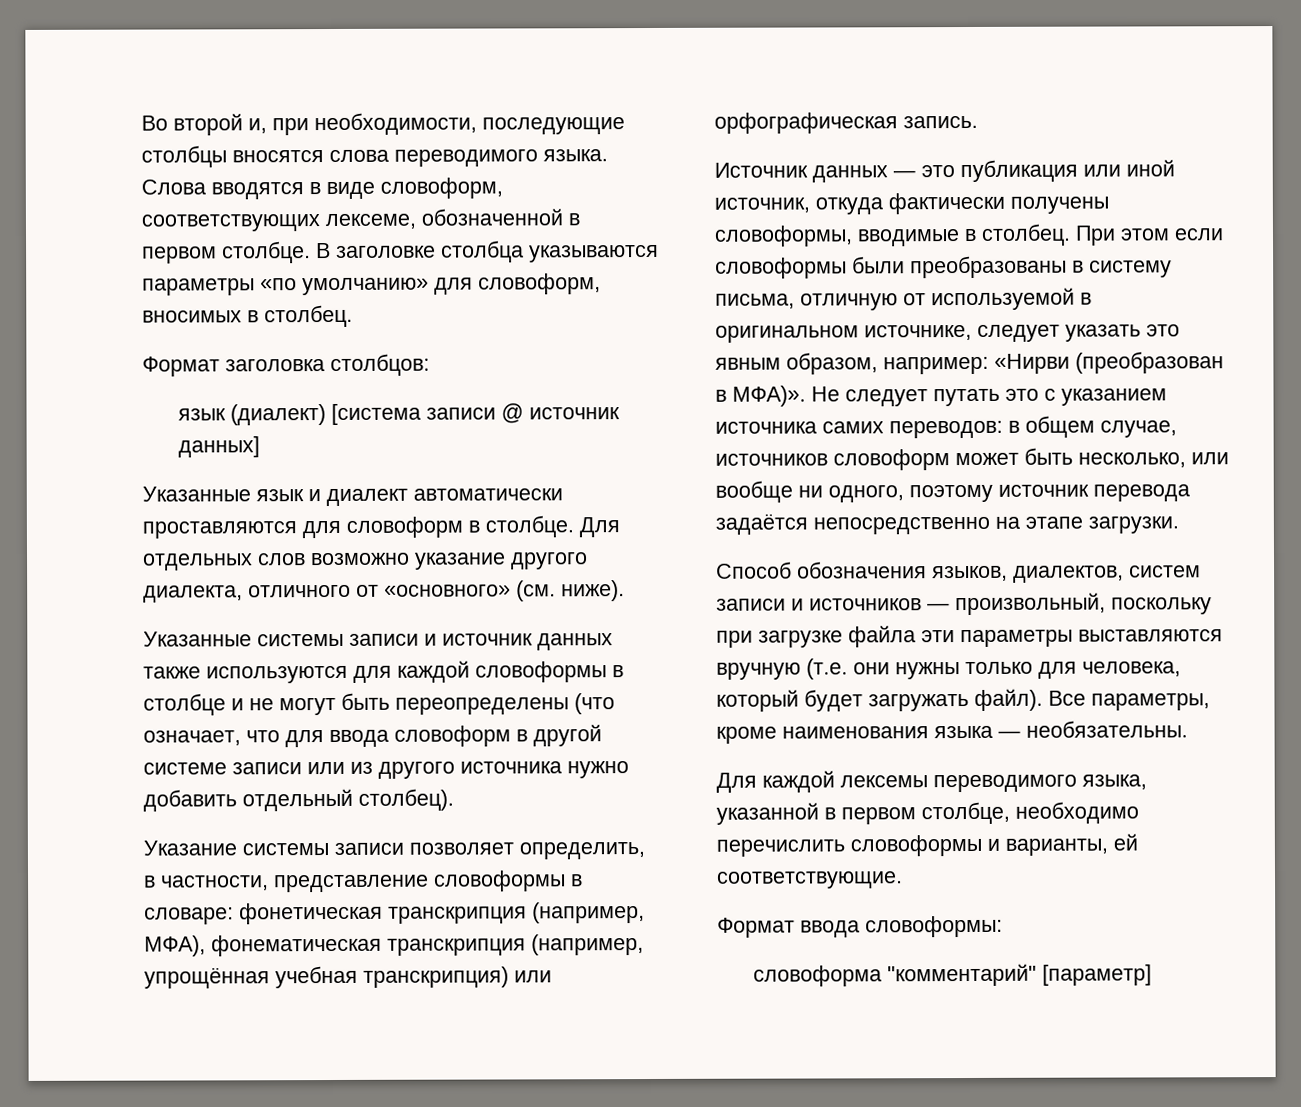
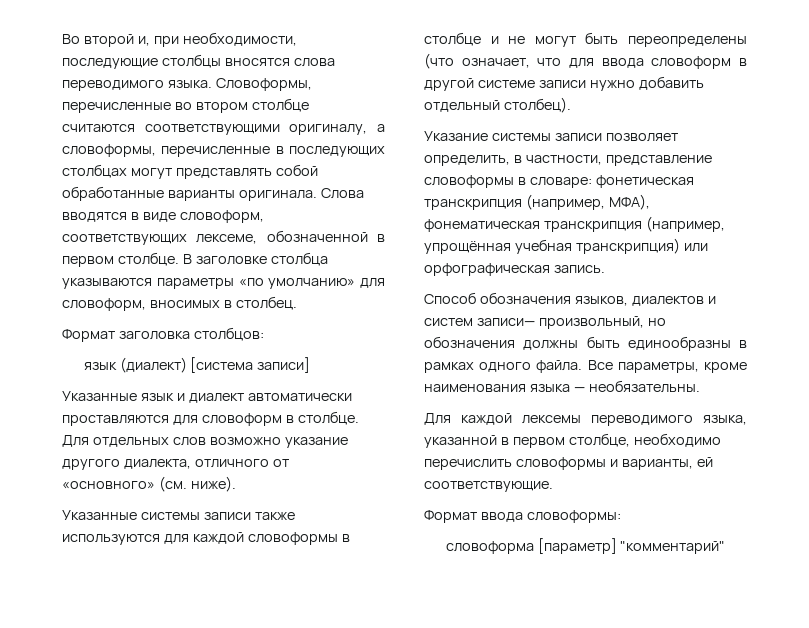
(608, 155) none -> [215,78,312,91] [62,98,309,113] [62,124,385,135] [62,144,385,157] [62,164,318,179] [62,186,317,201] Словоформы, перечисленные во втором столбце считаются соответствующими оригиналу, а словоформы, перечисленные в последующих столбцах могут представлять собой обработанные варианты оригинала.
[426,403,621,424] [178,436,261,458] записи @ источник данных] -> [257,357,311,373] записи]
[424,633,613,651] и источник данных -> (251, 516) none
[307,761,562,779] или из другого источника -> (586, 84) none
[714,159,1175,183] [714,192,1109,215] [714,223,1224,247] [715,255,1172,279] [715,287,1092,311] [715,324,1180,343] [715,351,1224,375] [715,385,1167,407] [715,415,1177,439] [715,447,1229,471] [715,480,1190,503] [715,513,1179,535] [716,561,1201,583] [716,592,1212,616] [716,625,1223,648] [716,658,1181,680] [716,688,1043,712] Источник данных — это публикация или иной источник, откуда фактически получены словоформы, вводимые в столбец. При этом если словоформы были преобразованы в систему письма, отличную от используемой в оригинальном источнике, следует указать это явным образом, например: «Нирви (преобразован в МФА)». Не следует путать это с указанием источника самих переводов: в общем случае, источников словоформ может быть несколько, или вообще ни одного, поэтому источник перевода задаётся непосредственно на этапе загрузки. // Способ обозначения языков, диалектов, систем записи и источников — произвольный, поскольку при загрузке файла эти параметры выставляются вручную (т.е. они нужны только для человека, который будет загружать файл). -> [424,292,716,306] [424,316,666,329] [424,336,747,351] [424,360,583,373] Способ обозначения языков, диалектов и систем записи— произвольный, но обозначения должны быть единообразны в рамках одного файла.
[887,963,1153,987] "комментарий" [параметр] -> [537,538,726,554] [параметр] "комментарий"

